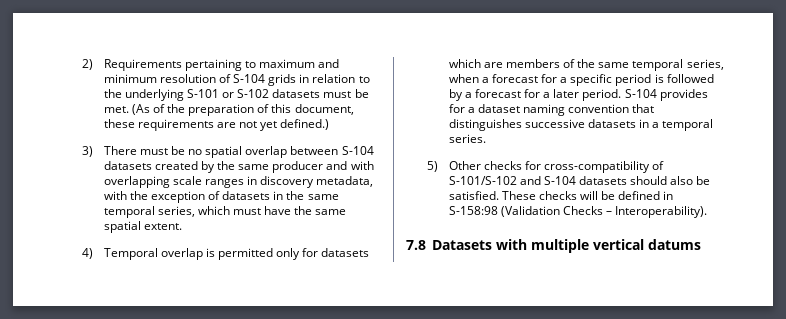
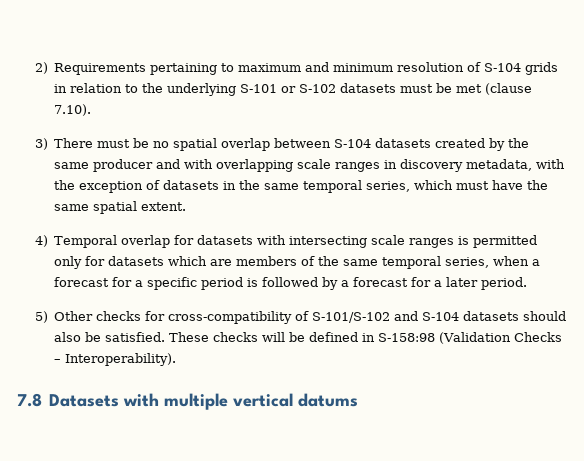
[103,104,354,116] [103,119,330,131] met. (As of the preparation of this document, these requirements are not yet defined.) -> [456,83,533,95] [54,104,92,116] met (clause 7.10).
(203, 254) none -> [174,235,455,248] for datasets with intersecting scale ranges
[624,89,708,101] [448,104,655,116] [448,119,714,131] [448,134,486,143] S-104 provides for a dataset naming convention that distinguishes successive datasets in a temporal series. -> (528, 283) none

